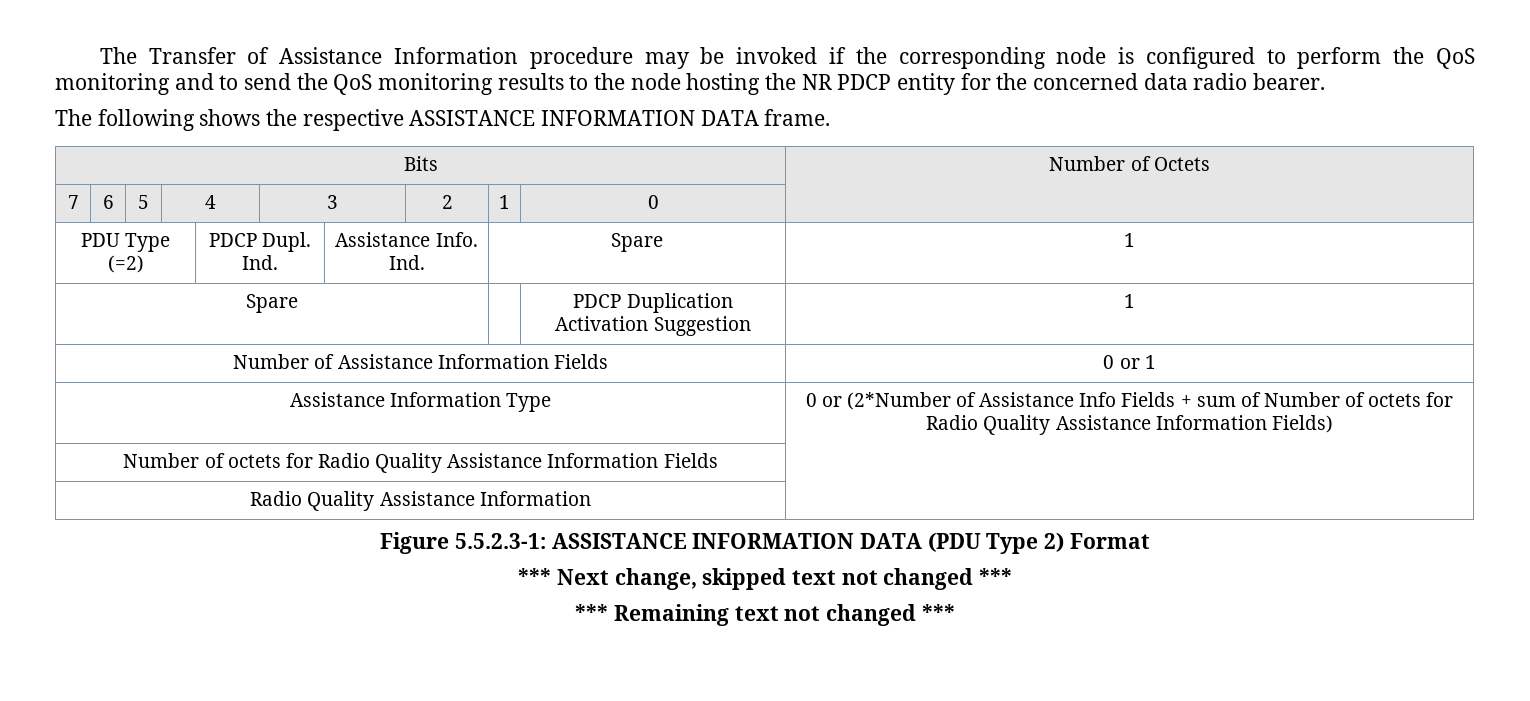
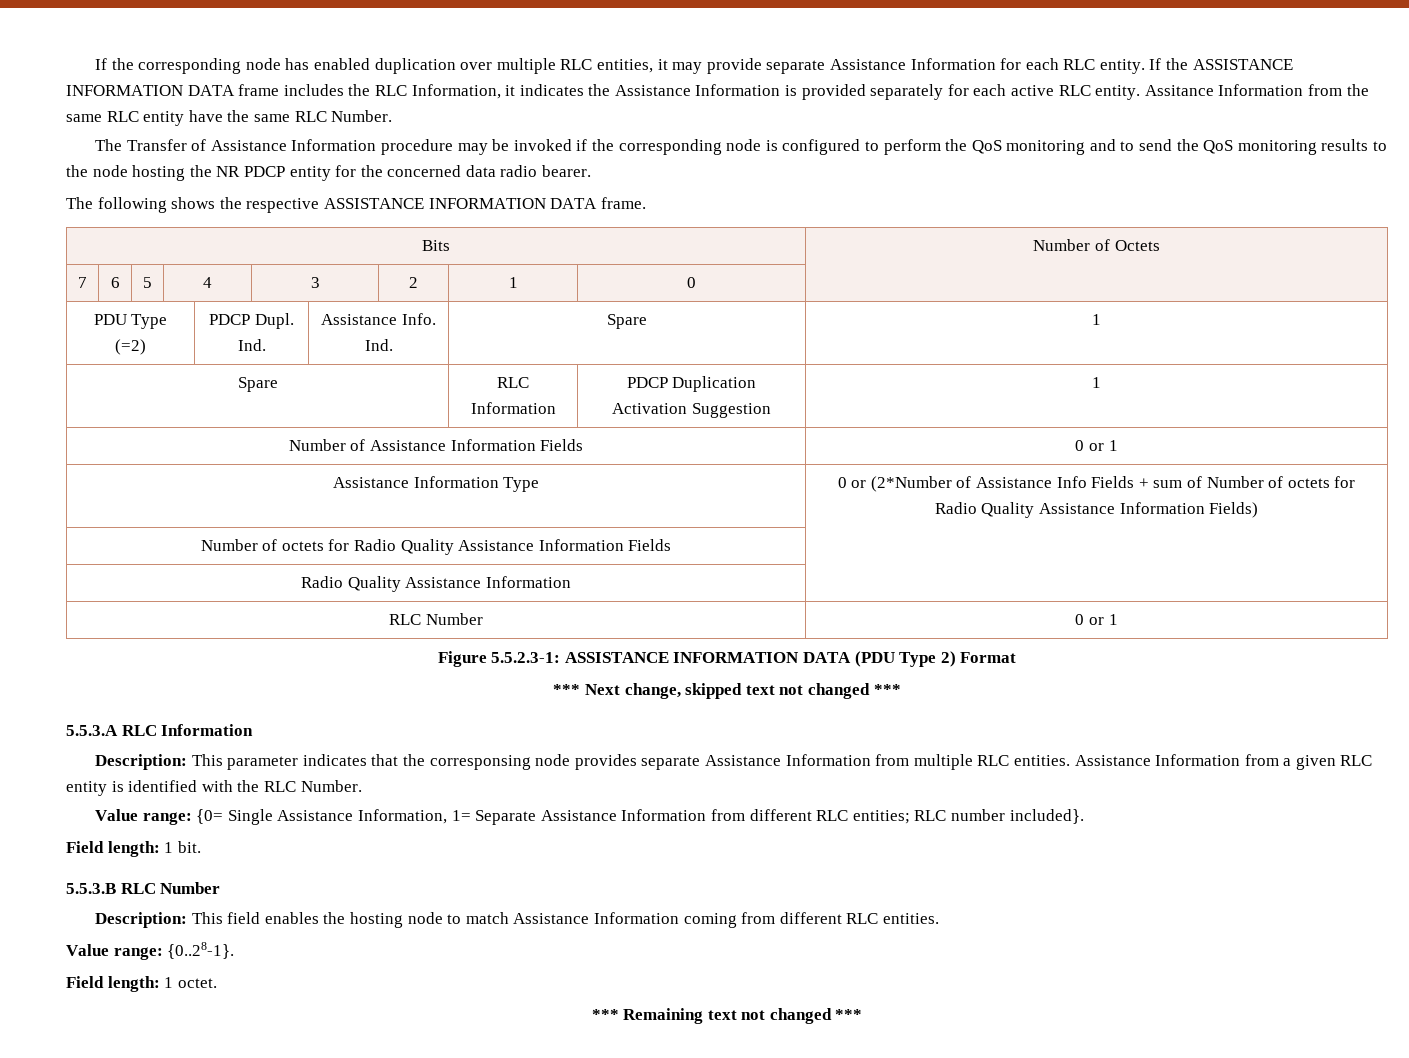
(99, 55) none -> [95,58,1293,74] [66,84,1369,100] [66,110,393,126] If the corresponding node has enabled duplication over multiple RLC entities, it may provide separate Assistance Information for each RLC entity. If the ASSISTANCE INFORMATION DATA frame includes the RLC Information, it indicates the Assistance Information is provided separately for each active RLC entity. Assitance Information from the same RLC entity have the same RLC Number. //
(298, 303) none -> [497,377,529,388] [470,402,556,414] RLC Information
(591, 498) none -> [389,613,483,625] [1075,614,1118,625] // RLC Number | 0 or 1
(1012, 576) none -> [66,724,254,736] [95,754,1373,770] [66,780,362,796] [95,809,1084,825] [66,841,201,857] [66,882,221,894] [95,912,939,928] [66,942,235,960] [66,976,217,992] // 5.5.3.A RLC Information // Description: This parameter indicates that the corresponsing node provides separate Assistance Information from multiple RLC entities. Assistance Information from a given RLC entity is identified with the RLC Number. // Value range: {0= Single Assistance Information, 1= Separate Assistance Information from different RLC entities; RLC number included}. // Field length: 1 bit. // 5.5.3.B RLC Number // Description: This field enables the hosting node to match Assistance Information coming from different RLC entities. // Value range: {0..28-1}. // Field length: 1 octet.

